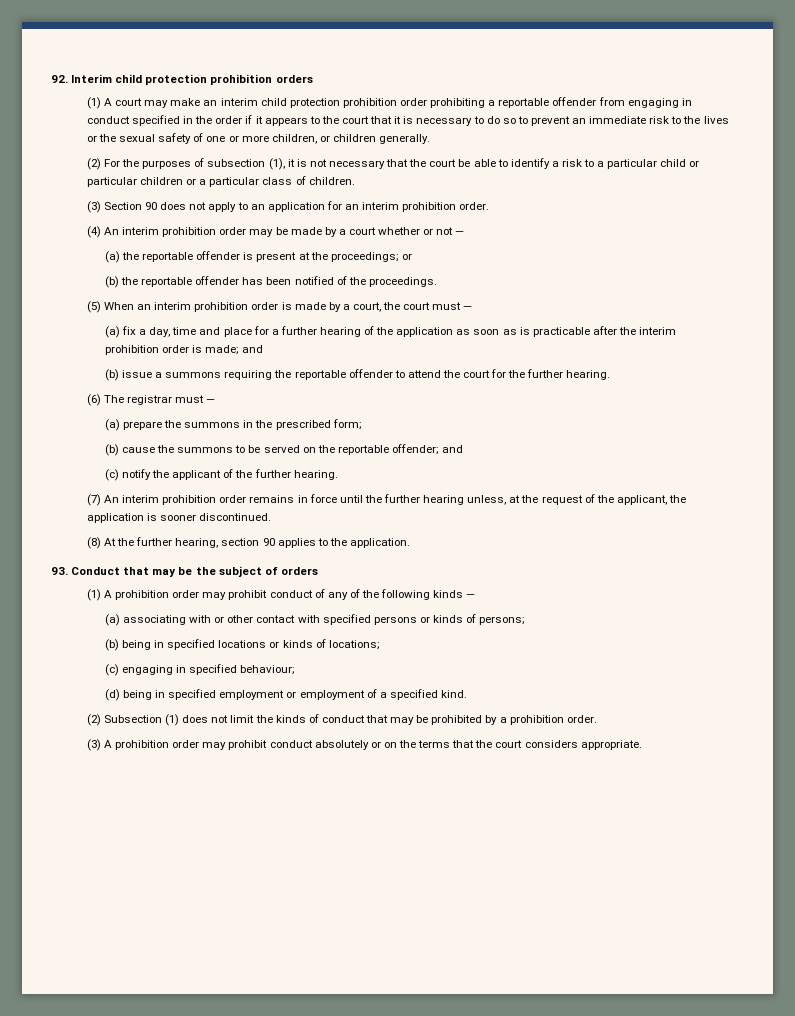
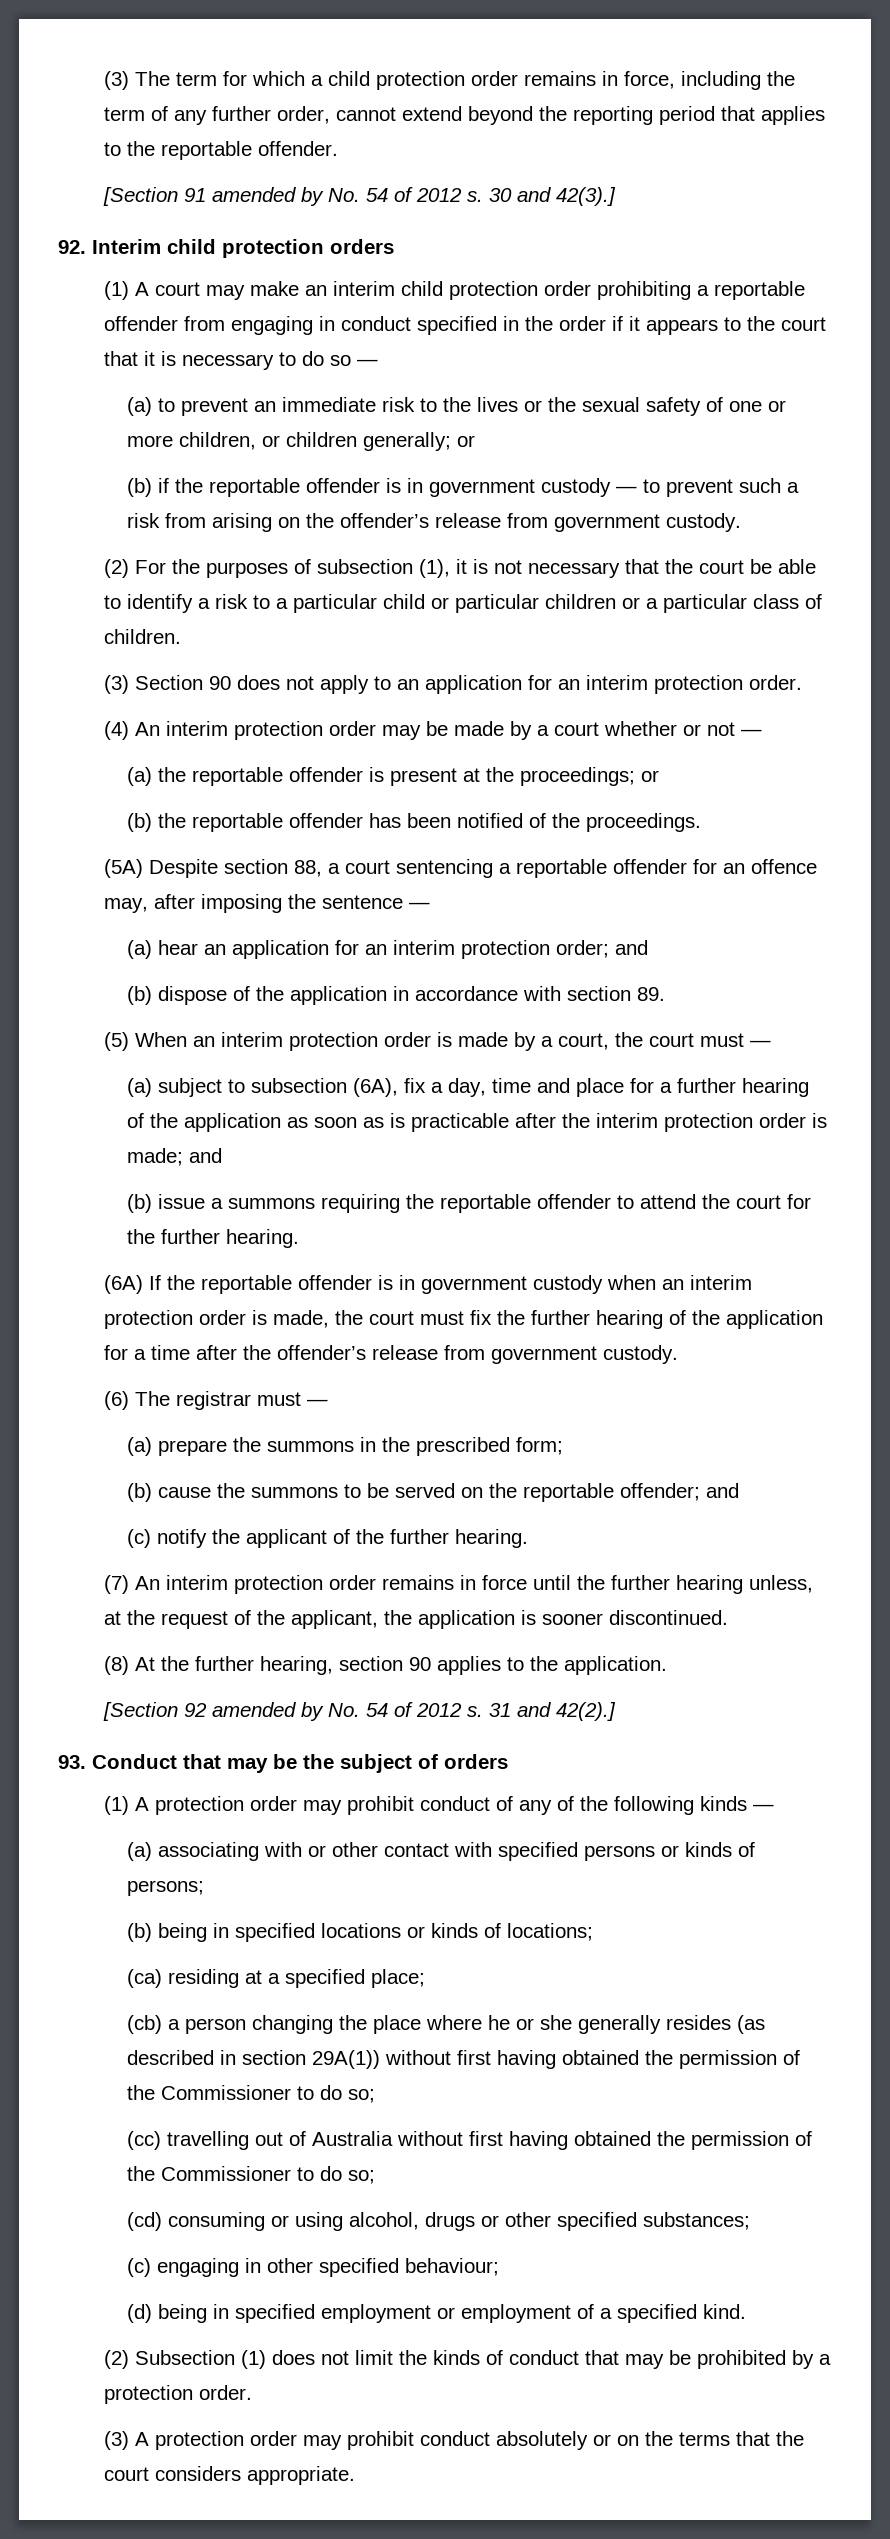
(51, 79) none -> [104,71,796,90] [104,106,826,125] [104,141,339,160] [103,187,617,206] (3) The term for which a child protection order remains in force, including the term of any further order, cannot extend beyond the reporting period that applies to the reportable offender. // [Section 91 amended by No. 54 of 2012 s. 30 and 42(3).] //
[210,74,273,85] prohibition -> (324, 248) none
[342,98,397,108] prohibition -> (539, 290) none
(516, 121) none -> [357,359,379,366] [127,397,153,416] — // (a)
[379,134,431,144] generally. -> [363,432,476,451] [127,478,800,497] [127,513,742,532] generally; or // (b) if the reportable offender is in government custody — to prevent such a risk from arising on the offender’s release from government custody.
[402,202,457,212] prohibition -> [654,675,744,694] protection
[162,227,217,237] prohibition -> [234,721,324,740] protection
(437, 282) none -> [104,859,818,878] [104,894,431,913] [127,940,649,959] [127,986,666,1005] // (5A) Despite section 88, a court sentencing a reportable offender for an offence may, after imposing the sentence — // (a) hear an application for an interim protection order; and // (b) dispose of the application in accordance with section 89.
[194,302,249,312] prohibition -> [289,1032,379,1051] protection
(120, 332) none -> [158,1078,399,1097] subject to subsection (6A),
[104,345,159,355] prohibition -> [664,1113,754,1132] protection
(611, 375) none -> [104,1275,753,1294] [104,1310,824,1329] [104,1345,679,1364] // (6A) If the reportable offender is in government custody when an interim protection order is made, the court must fix the further hearing of the application for a time after the offender’s release from government custody.
[162,495,217,505] prohibition -> [234,1575,324,1594] protection
(410, 543) none -> [103,1702,617,1721] // [Section 92 amended by No. 54 of 2012 s. 31 and 42(2).]
[115,590,170,600] prohibition -> [155,1796,245,1815] protection
(380, 645) none -> [127,1969,426,1988] [127,2015,766,2034] [127,2050,801,2069] [127,2085,376,2103] [127,2131,813,2150] [127,2166,376,2184] [127,2212,751,2231] // (ca) residing at a specified place; // (cb) a person changing the place where he or she generally resides (as described in section 29A(1)) without first having obtained the permission of the Commissioner to do so; // (cc) travelling out of Australia without first having obtained the permission of the Commissioner to do so; // (cd) consuming or using alcohol, drugs or other specified substances;
(187, 669) none -> [267,2258,314,2273] other
[509,715,564,725] prohibition -> [104,2385,194,2404] protection
[115,740,170,750] prohibition -> [155,2431,245,2450] protection

